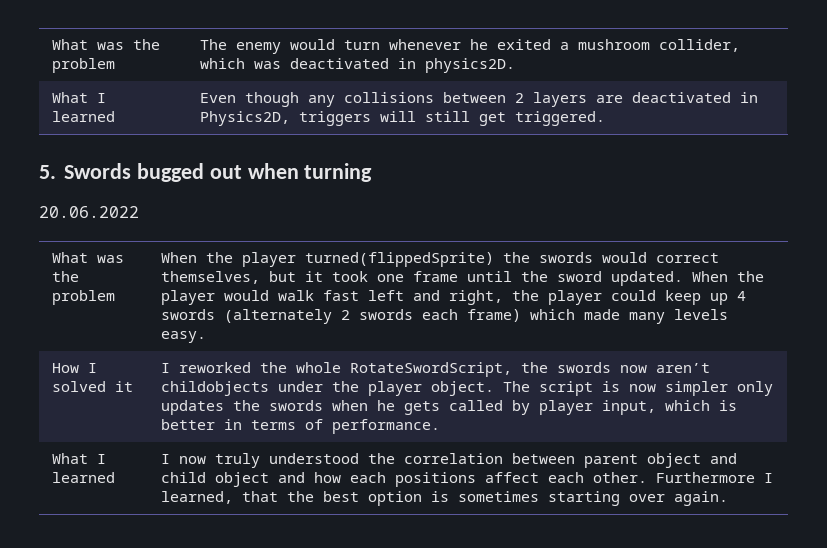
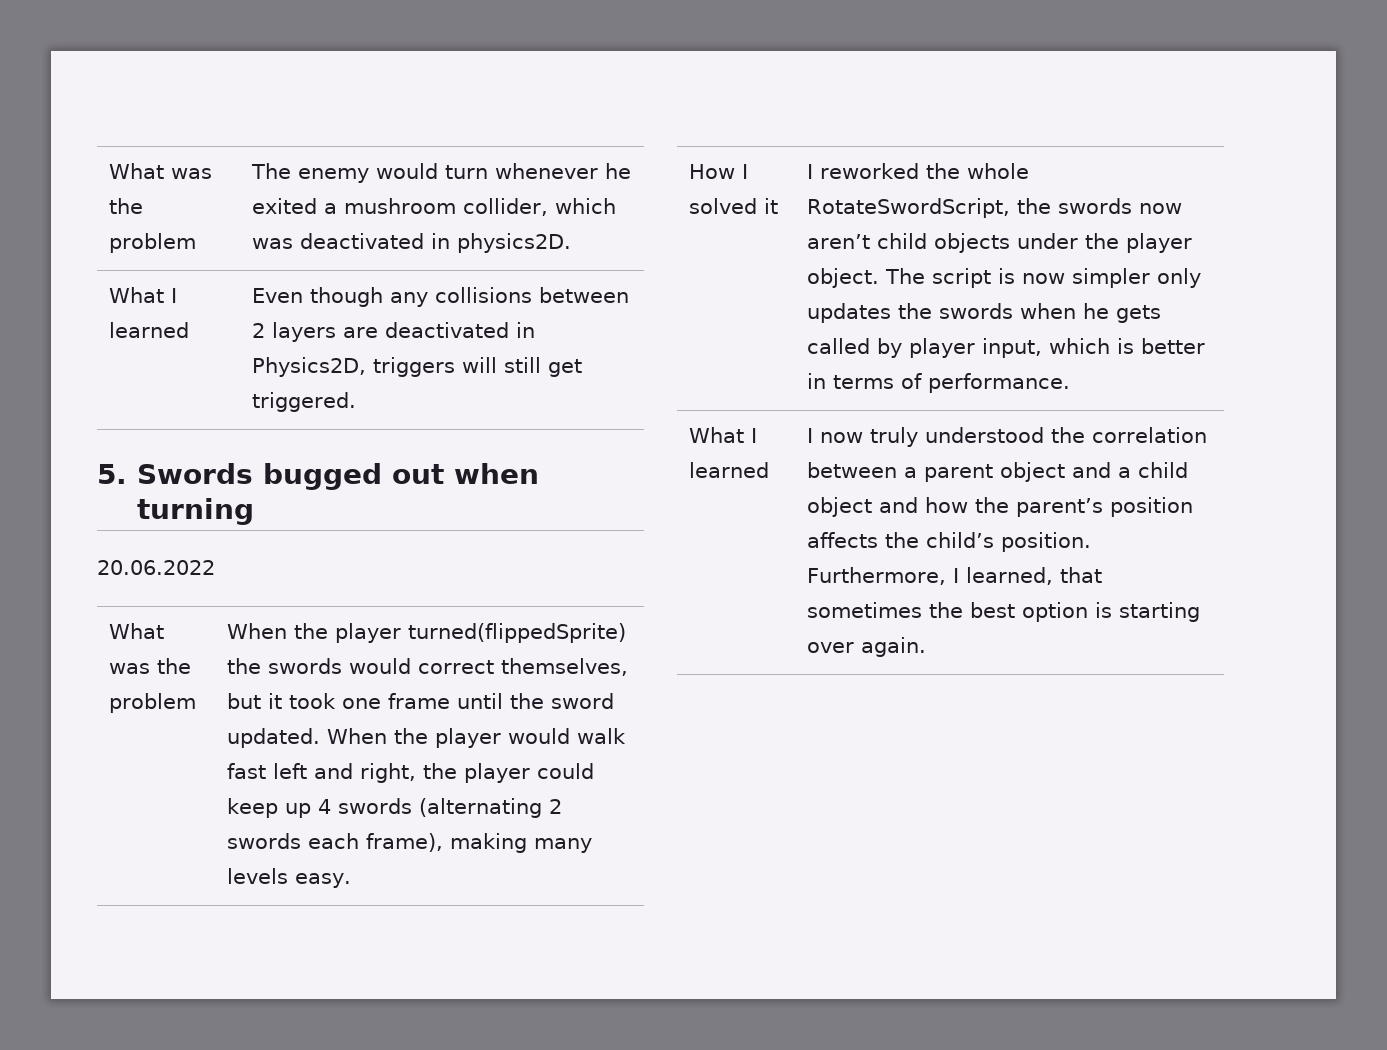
[223,309,332,324] (alternately -> [418,798,542,818] (alternating
[466,309,620,322] frame) which made -> [365,833,527,853] frame), making
[160,381,269,396] childobjects -> [876,233,1010,253] child objects
(575, 458) none -> [903,467,917,478] a
(737, 458) none -> [1117,467,1131,478] a
[349,472,755,487] each positions affect each other. Furthermore -> [974,497,1193,517] [806,532,1091,552] [806,567,946,585] the parent’s position affects the child’s position. Furthermore,
(278, 496) none -> [806,602,922,618] sometimes
[457,491,539,502] sometimes -> (1112, 610) none

